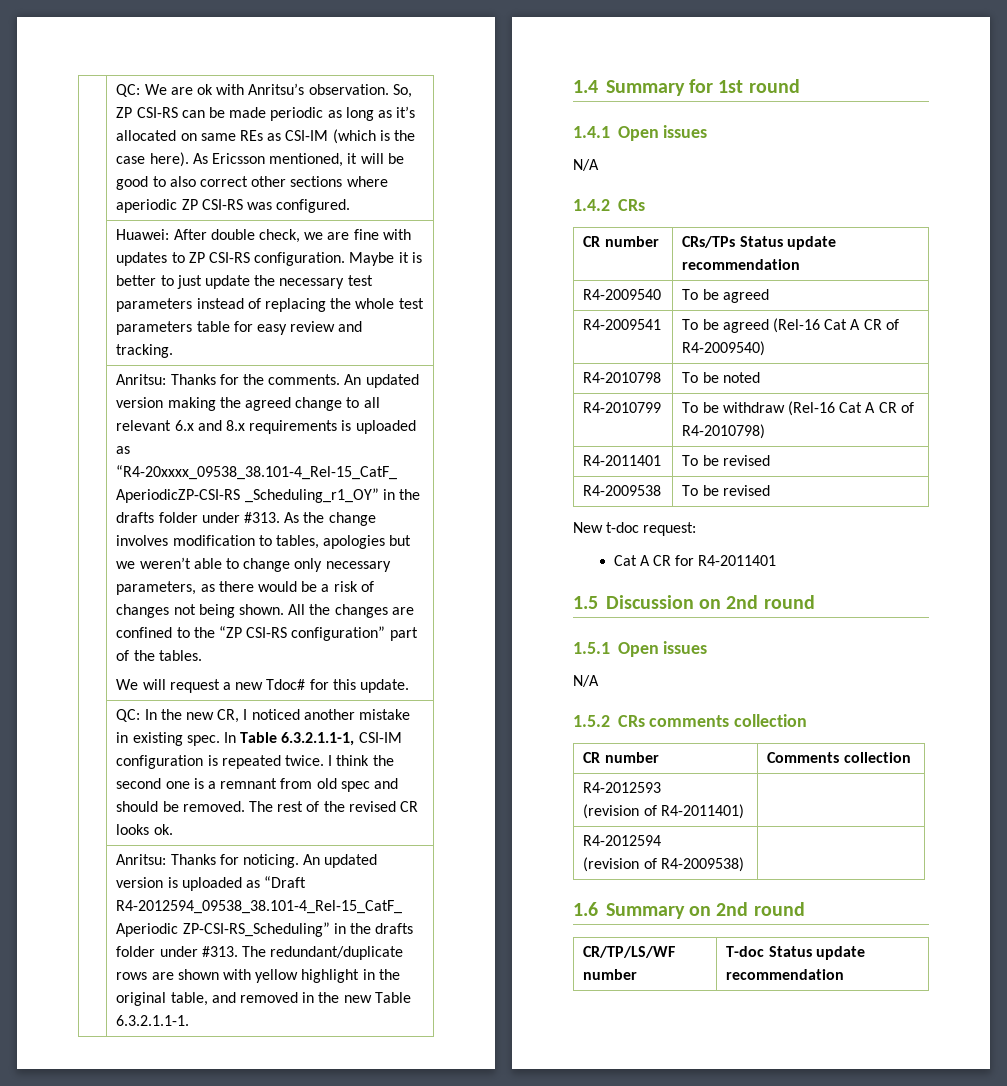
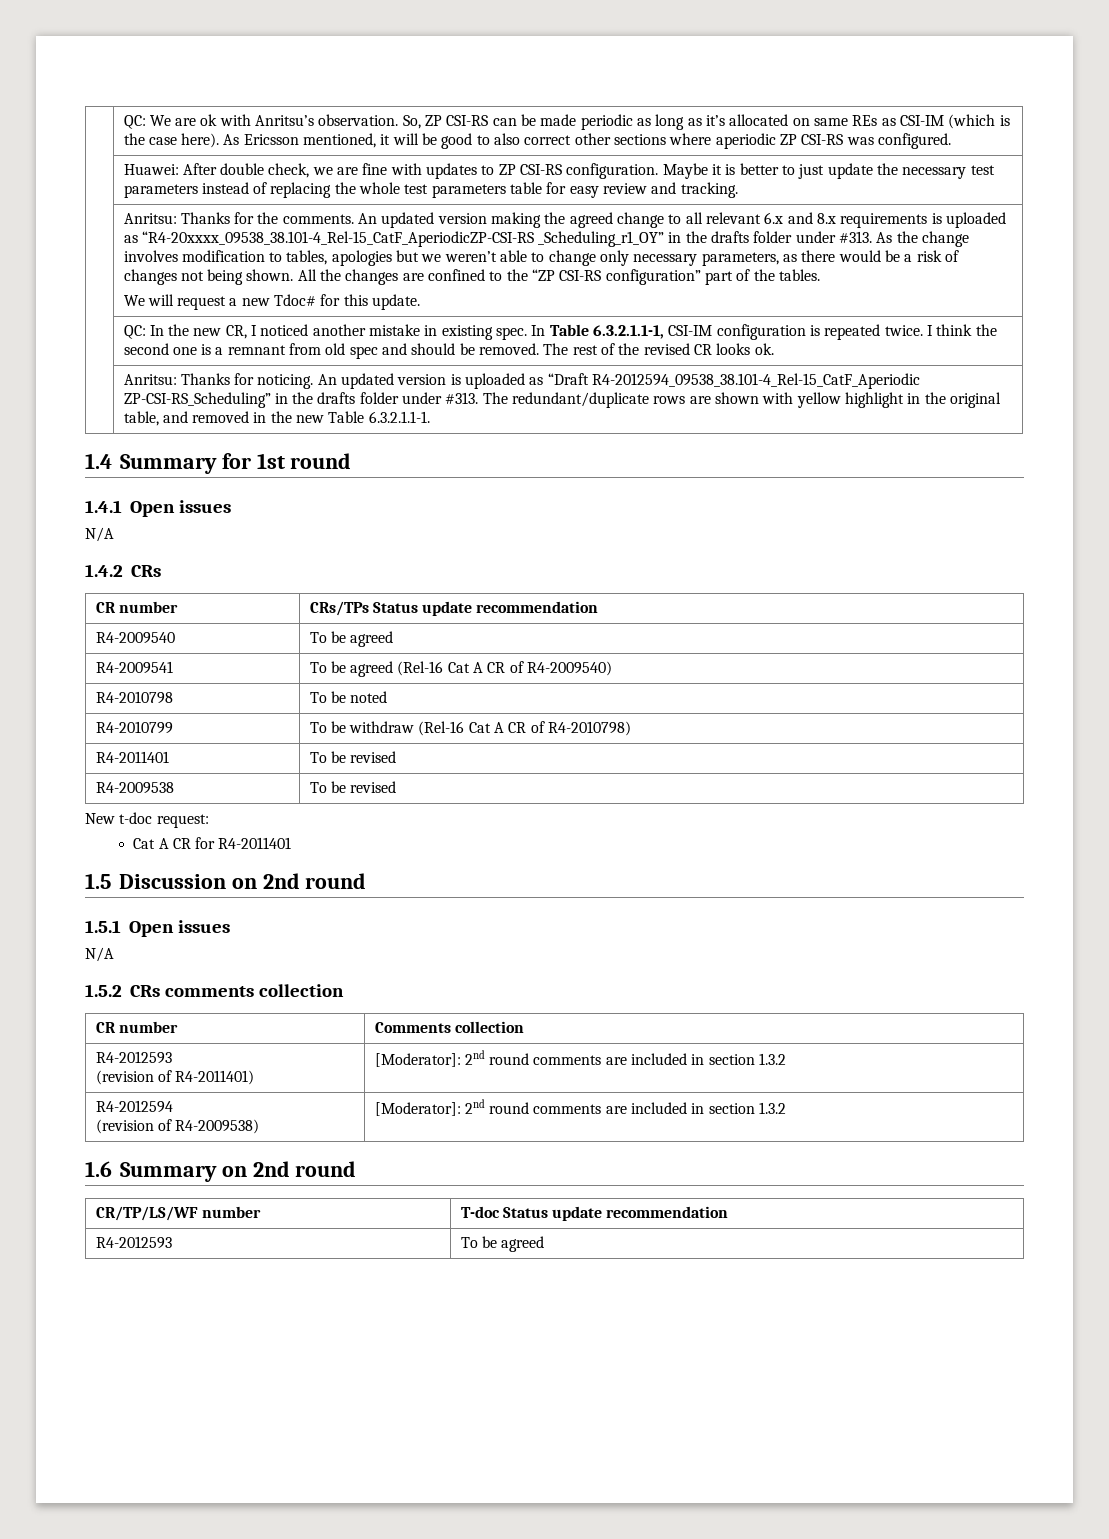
[583,835,662,846] [583,857,744,872] // R4-2012594 // (revision of R4-2009538) | -> [374,1050,787,1067] [95,1100,173,1113] [95,1119,260,1134] [374,1099,787,1116] [Moderator]: 2nd round comments are included in section 1.3.2 // R4-2012594 // (revision of R4-2009538) | [Moderator]: 2nd round comments are included in section 1.3.2
(845, 974) none -> [95,1236,172,1249] [460,1236,545,1252] // R4-2012593 | To be agreed

